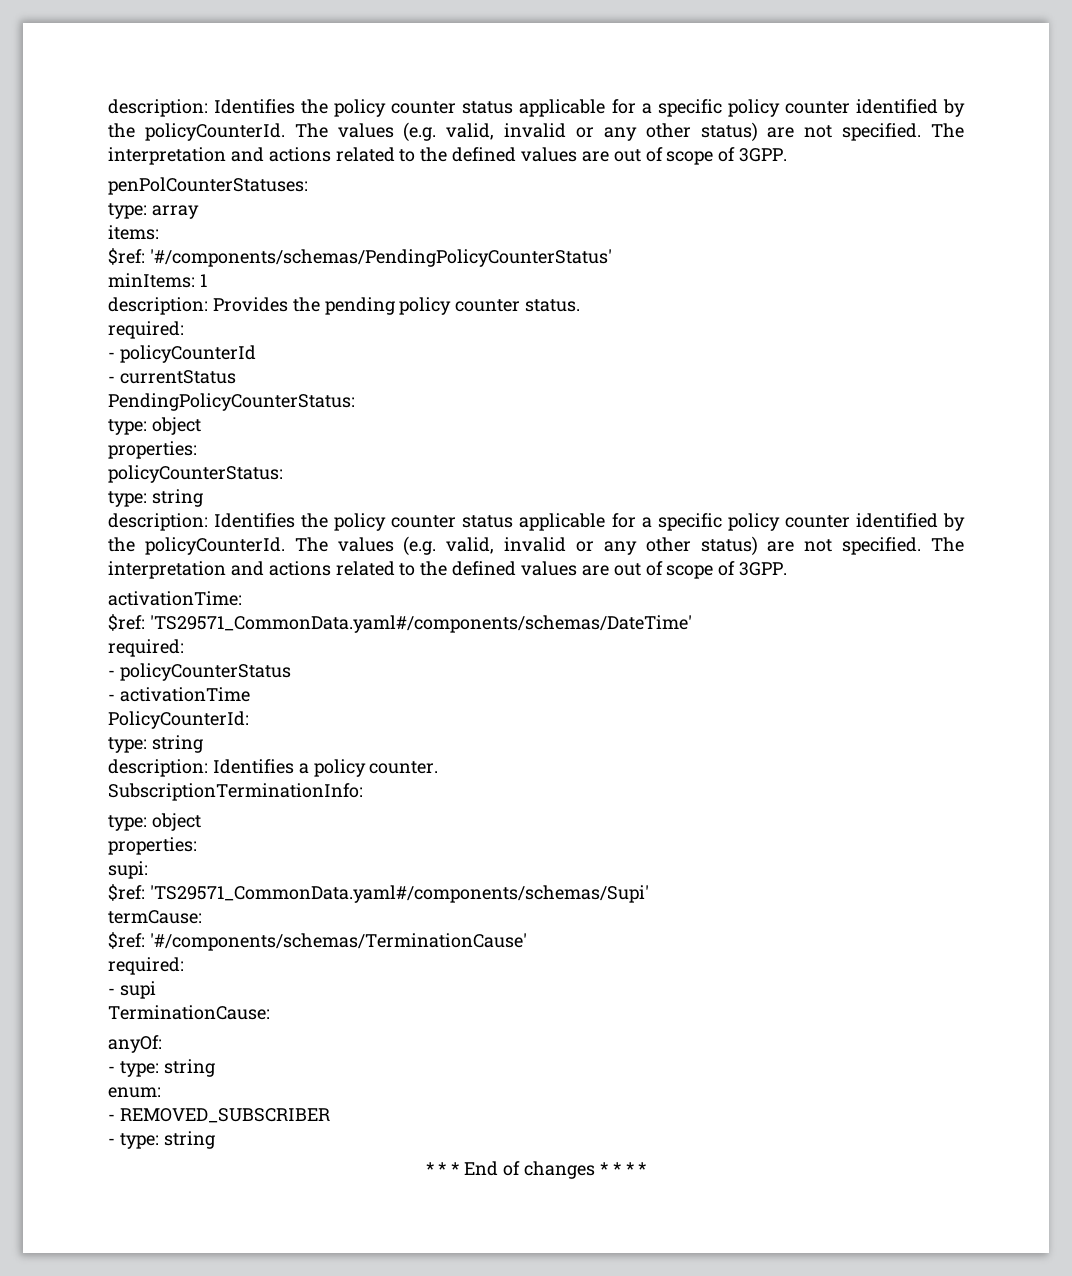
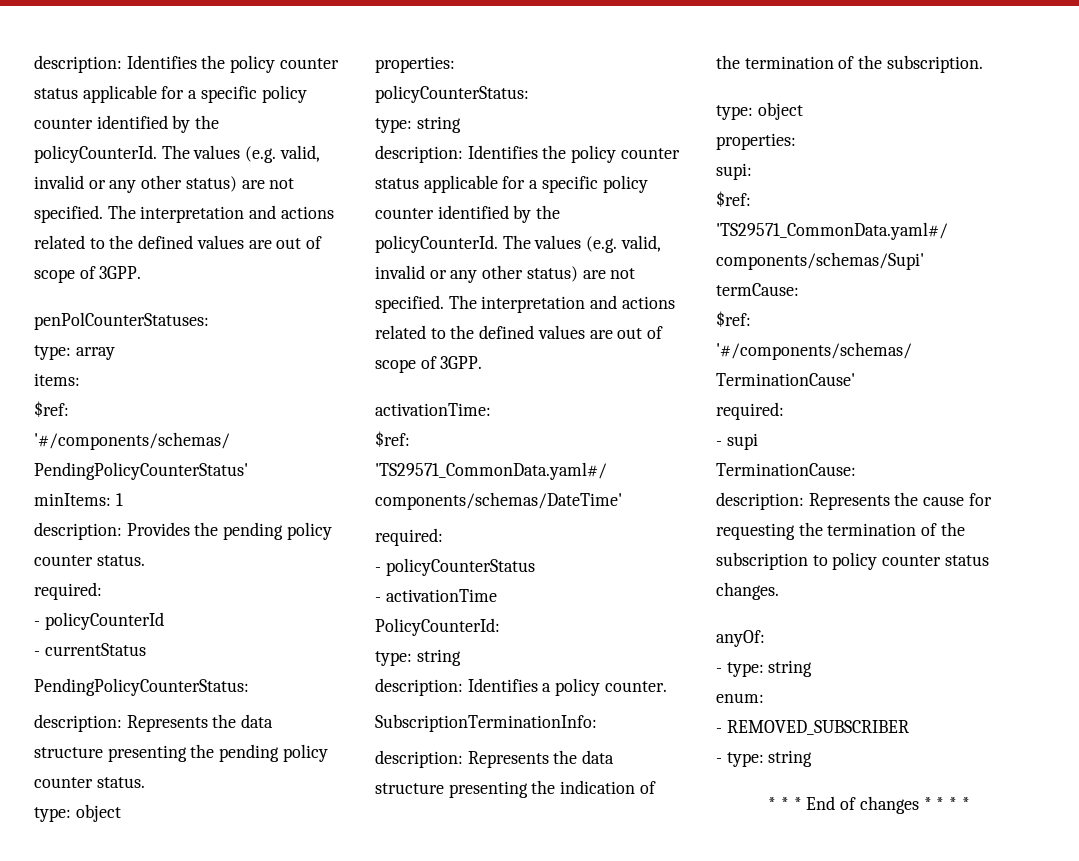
(355, 402) none -> [34,714,274,732] [34,744,328,762] [34,777,145,788] // description: Represents the data structure presenting the pending policy counter status.
(363, 792) none -> [375,750,615,768] [375,780,656,798] [716,55,983,73] // description: Represents the data structure presenting the indication of the termination of the subscription.
(270, 1012) none -> [716,492,992,510] [716,522,965,540] [716,552,989,570] [716,582,779,600] // description: Represents the cause for requesting the termination of the subscription to policy counter status changes.

